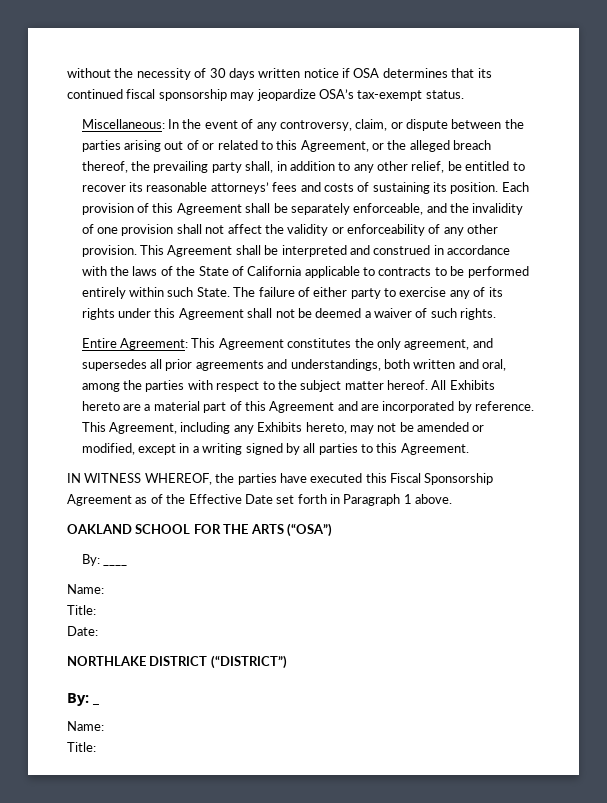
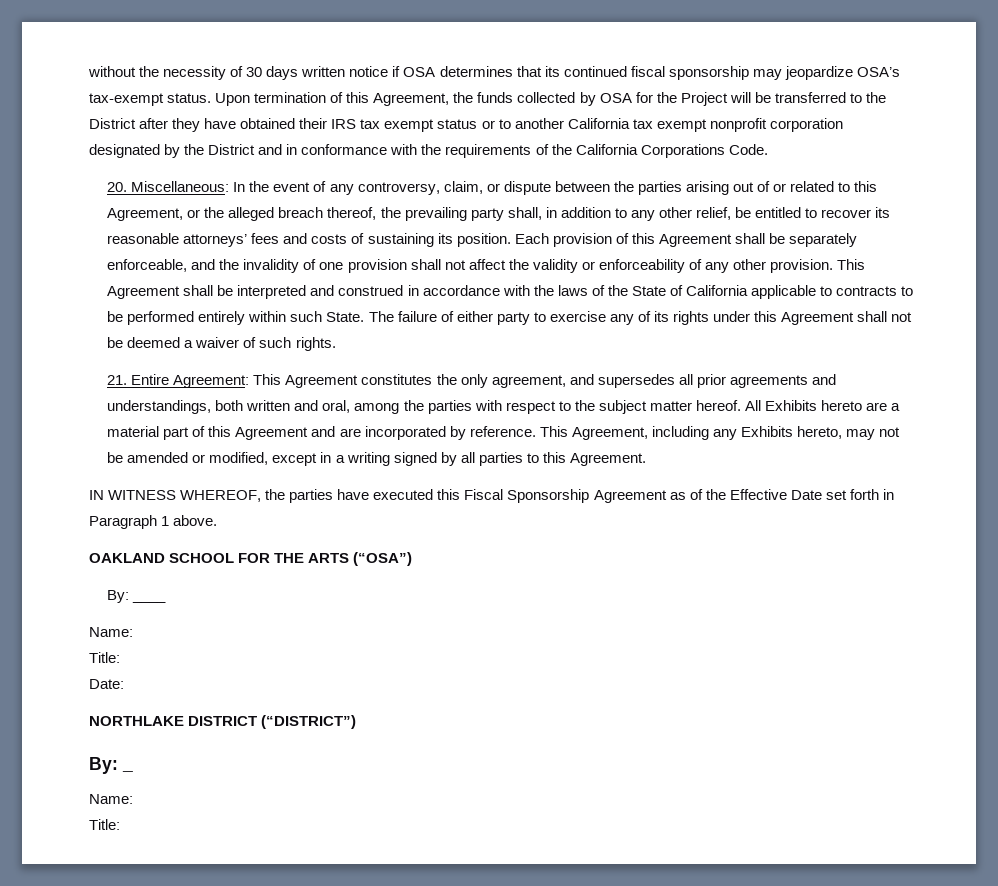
(464, 94) // -> [215,92,886,106] [89,118,843,132] [89,144,768,158] [107,182,128,192] Upon termination of this Agreement, the funds collected by OSA for the Project will be transferred to the District after they have obtained their IRS tax exempt status or to another California tax exempt nonprofit corporation designated by the District and in conformance with the requirements of the California Corporations Code. // 20.
(497, 314) none -> [107,375,128,385] 21.

